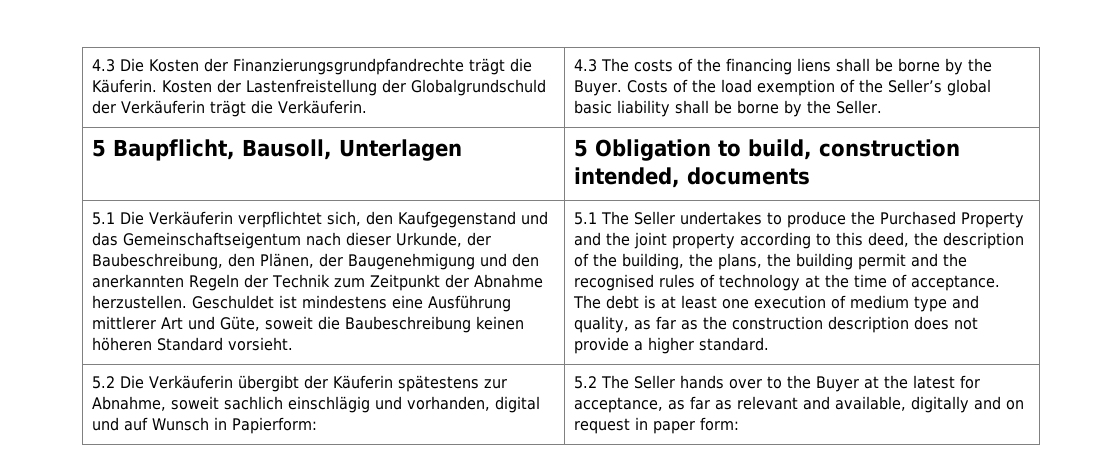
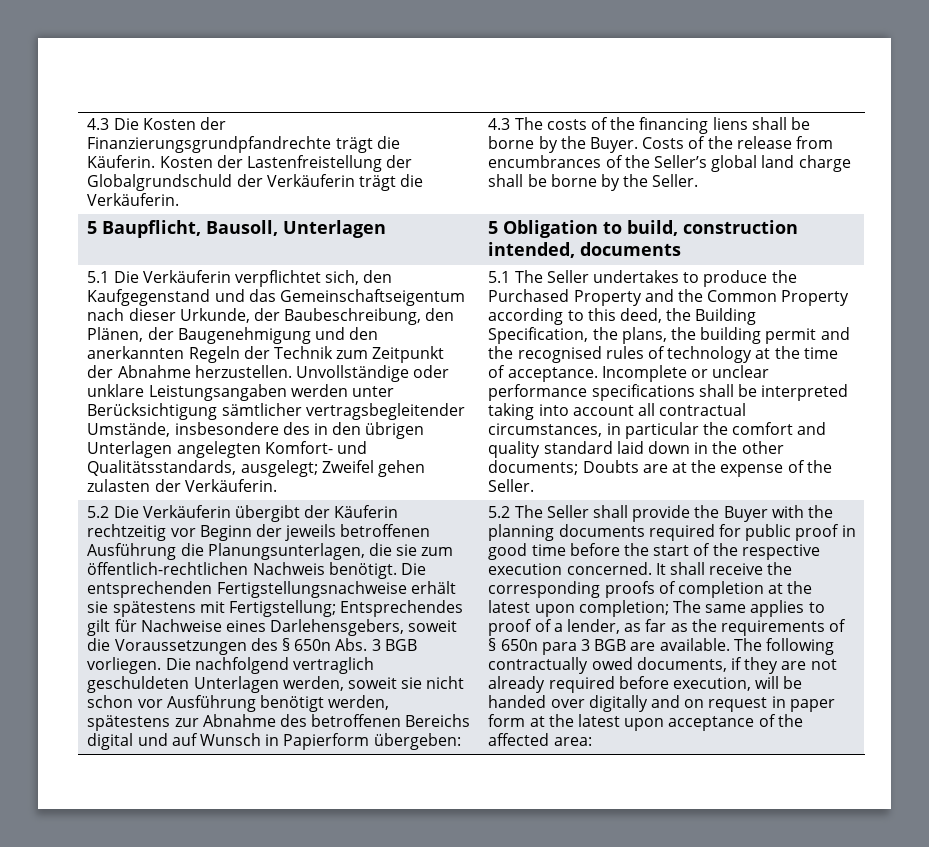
[720,79,835,96] load exemption -> [736,136,833,149] [488,155,602,168] release from encumbrances
[573,100,670,117] basic liability -> [761,155,851,172] land charge
[191,295,511,312] [91,316,524,333] [91,337,293,351] Geschuldet ist mindestens eine Ausführung mittlerer Art und Güte, soweit die Baubeschreibung keinen höheren Standard vorsieht. -> [295,365,450,382] [87,384,394,401] [87,403,465,420] [87,422,425,439] [87,441,367,458] [87,460,425,477] [87,479,277,492] Unvollständige oder unklare Leistungsangaben werden unter Berücksichtigung sämtlicher vertragsbegleitender Umstände, insbesondere des in den übrigen Unterlagen angelegten Komfort- und Qualitätsstandards, ausgelegt; Zweifel gehen zulasten der Verkäuferin.
[633,232,735,249] joint property -> [707,290,850,306] Common Property
[942,232,1024,249] [573,253,684,270] description of the building, -> [695,308,757,325] [488,327,589,344] Building Specification,
[572,295,979,312] [573,316,978,333] [573,337,769,354] The debt is at least one execution of medium type and quality, as far as the construction description does not provide a higher standard. -> [601,365,770,382] [488,384,849,401] [488,403,747,420] [488,422,827,439] [488,441,784,458] [488,460,832,477] [488,479,535,492] Incomplete or unclear performance specifications shall be interpreted taking into account all contractual circumstances, in particular the comfort and quality standard laid down in the other documents; Doubts are at the expense of the Seller.
[397,375,507,392] [91,396,490,413] spätestens zur Abnahme, soweit sachlich einschlägig und vorhanden, -> [87,524,431,541] [87,543,454,560] [87,562,426,579] [87,581,456,598] [87,600,464,617] [87,619,458,636] [87,638,417,655] [87,657,374,674] [87,676,465,693] [87,695,390,712] [87,714,471,731] rechtzeitig vor Beginn der jeweils betroffenen Ausführung die Planungsunterlagen, die sie zum öffentlich-rechtlichen Nachweis benötigt. Die entsprechenden Fertigstellungsnachweise erhält sie spätestens mit Fertigstellung; Entsprechendes gilt für Nachweise eines Darlehensgebers, soweit die Voraussetzungen des § 650n Abs. 3 BGB vorliegen. Die nachfolgend vertraglich geschuldeten Unterlagen werden, soweit sie nicht schon vor Ausführung benötigt werden, spätestens zur Abnahme des betroffenen Bereichs
[231,417,317,434] Papierform: -> [283,733,461,750] Papierform übergeben:
[679,375,980,392] [573,396,906,413] hands over to the Buyer at the latest for acceptance, as far as relevant and available, -> [592,505,833,522] [488,524,856,541] [488,543,820,560] [488,562,793,575] [488,581,813,598] [488,600,825,617] [488,619,847,636] [488,638,834,655] [488,657,837,674] [488,676,803,693] [488,695,585,708] shall provide the Buyer with the planning documents required for public proof in good time before the start of the respective execution concerned. It shall receive the corresponding proofs of completion at the latest upon completion; The same applies to proof of a lender, as far as the requirements of § 650n para 3 BGB are available. The following contractually owed documents, if they are not already required before execution, will be handed over
[699,417,739,431] form: -> [488,714,803,731] [488,733,592,746] form at the latest upon acceptance of the affected area:

